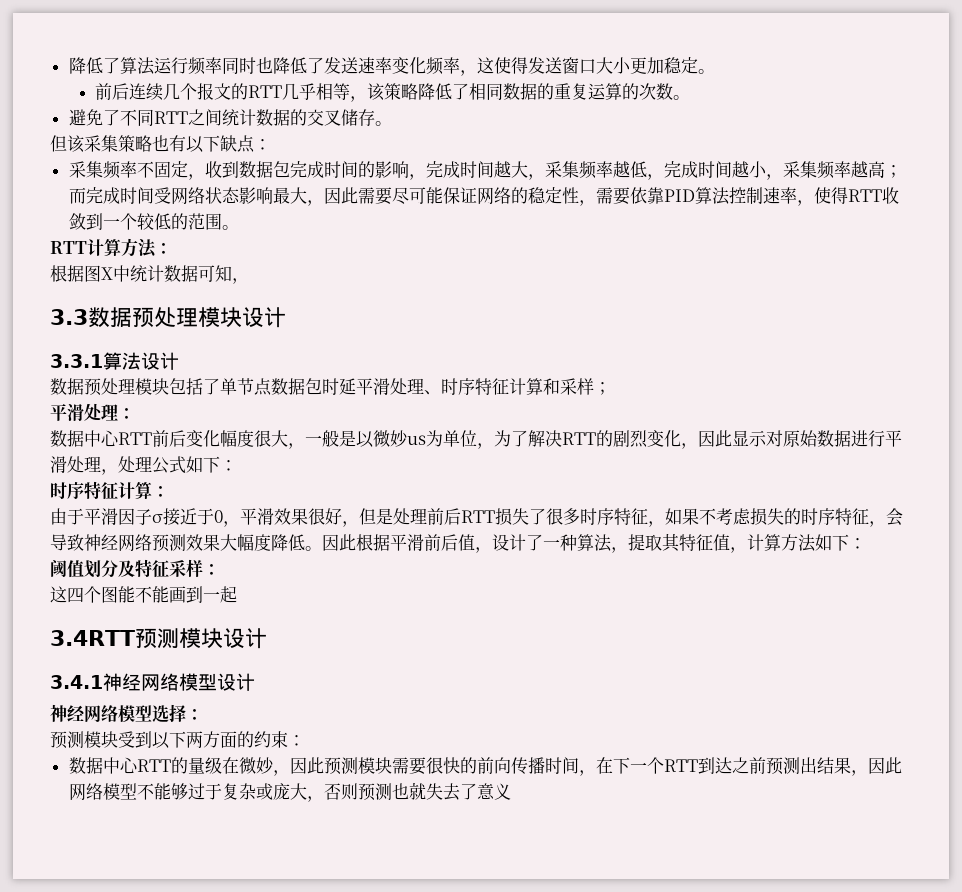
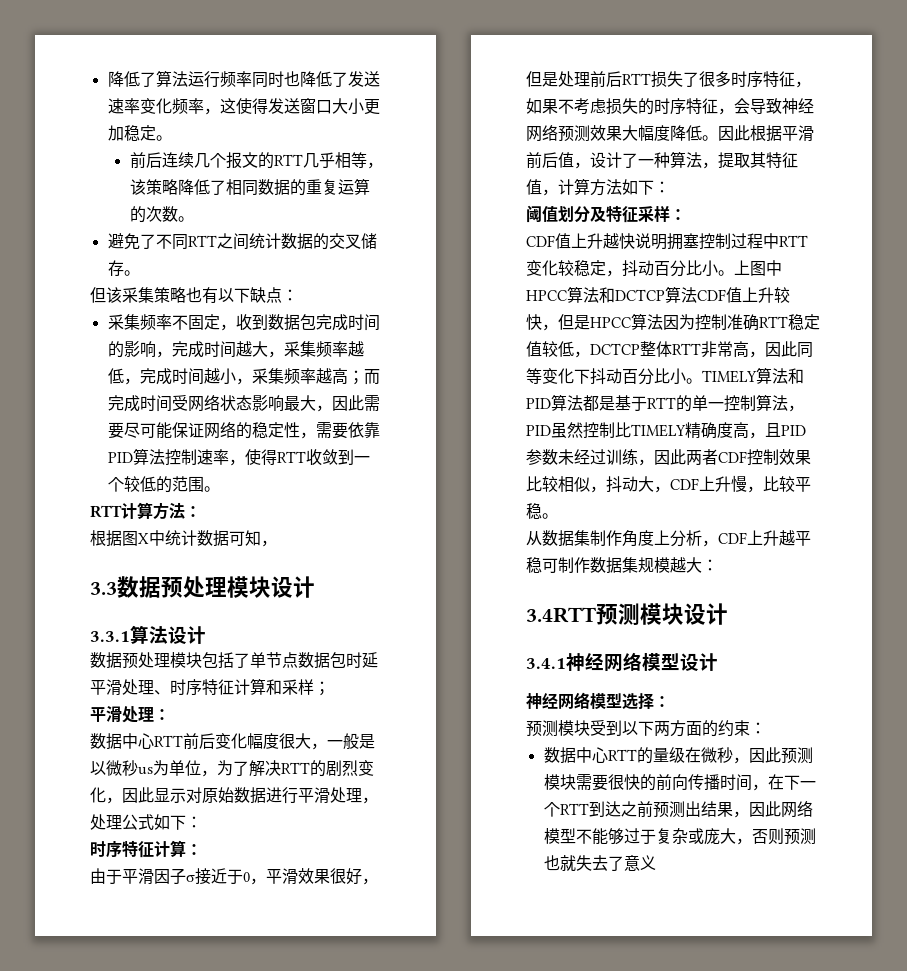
[390,430,408,447] 妙 -> [122,760,138,776] 秒
[50,586,237,603] 这四个图能不能画到一起 -> [526,233,808,250] [526,260,782,277] [526,286,790,303] [526,313,820,331] [526,341,813,358] [526,367,804,385] [526,394,804,412] [526,422,806,439] [526,449,811,466] [526,475,811,493] [526,503,558,519] [526,530,811,547] [526,557,718,574] CDF值上升越快说明拥塞控制过程中RTT变化较稳定，抖动百分比小。上图中HPCC算法和DCTCP算法CDF值上升较快，但是HPCC算法因为控制准确RTT稳定值较低，DCTCP整体RTT非常高，因此同等变化下抖动百分比小。TIMELY算法和PID算法都是基于RTT的单一控制算法，PID虽然控制比TIMELY精确度高，且PID参数未经过训练，因此两者CDF控制效果比较相似，抖动大，CDF上升慢，比较平稳。 // 从数据集制作角度上分析，CDF上升越平稳可制作数据集规模越大：
[255,757,274,774] 妙 -> [716,747,733,763] 秒

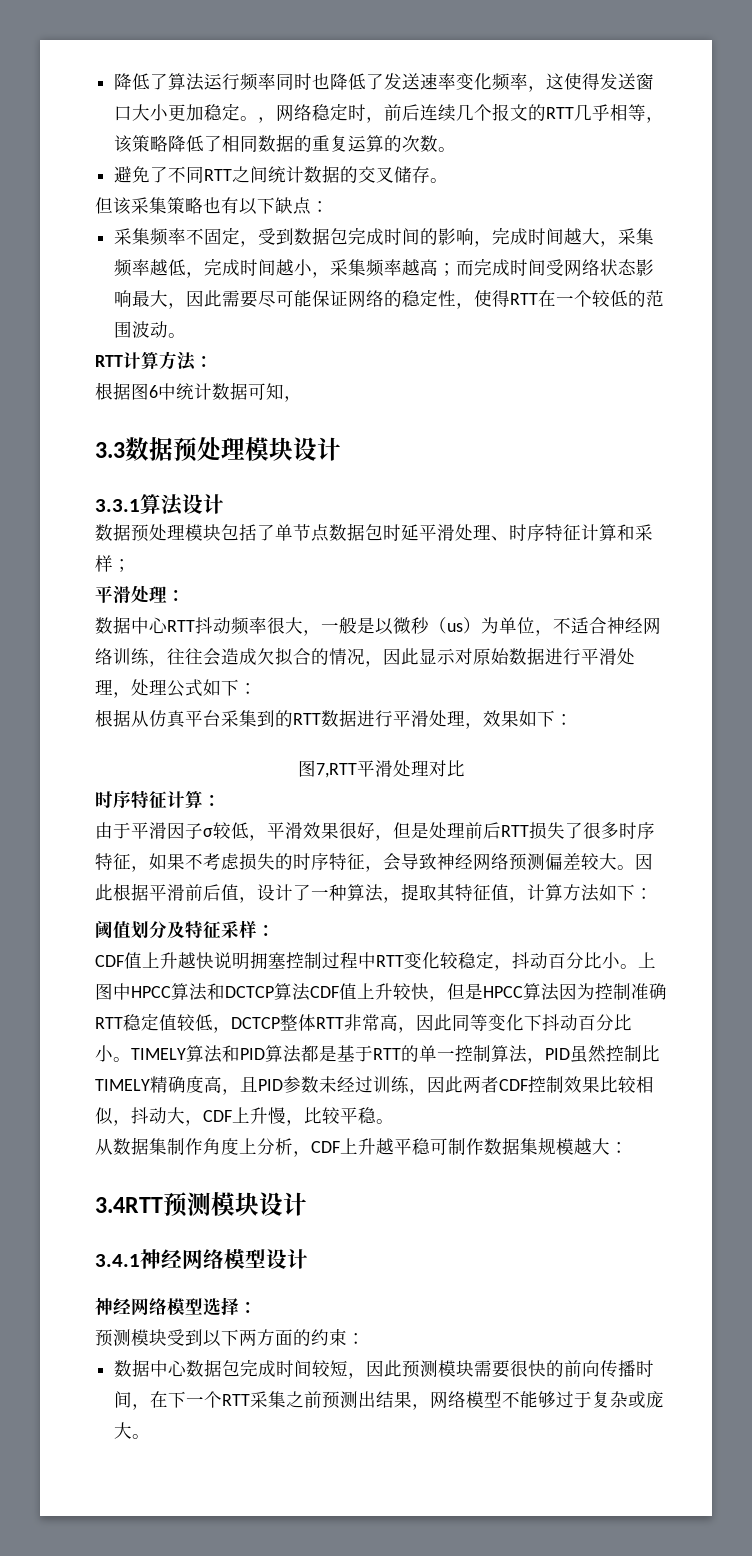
(172, 138) // -> [258,103,385,123] ，网络稳定时，
[235,314,252,331] 收 -> [258,228,277,245] 受
[315,422,380,439] [107,448,245,466] 需要依靠PID算法控制速率， -> (475, 306) none
[305,449,354,466] 收敛到 -> [538,290,557,307] 在
(204, 484) none -> [132,321,169,338] 波动
[138,533,149,544] X -> [149,385,158,398] 6
[183,733,279,750] 前后变化幅度 -> [195,617,267,635] 抖动频率
[138,760,374,777] [90,787,106,803] us为单位，为了解决RTT的剧烈变化 -> [429,617,661,636] [95,647,365,667] （us）为单位，不适合神经网络训练，往往会造成欠拟合的情况
(202, 822) none -> [95,709,573,729] [297,760,465,778] // 根据从仿真平台采集到的RTT数据进行平滑处理，效果如下： // 图7,RTT平滑处理对比
[195,868,250,885] 接近于0 -> [213,822,249,839] 较低
[590,125,702,141] 效果大幅度降低 -> [545,853,617,870] 偏差较大
[607,747,733,764] RTT的量级在微秒 -> [186,1359,349,1377] 数据包完成时间较短
[588,801,621,817] 到达 -> [250,1391,287,1408] 采集
[748,801,781,817] 因此 -> (431, 1407) none
[735,828,816,845] [543,855,656,871] ，否则预测也就失去了意义 -> [132,1434,151,1439] 。

